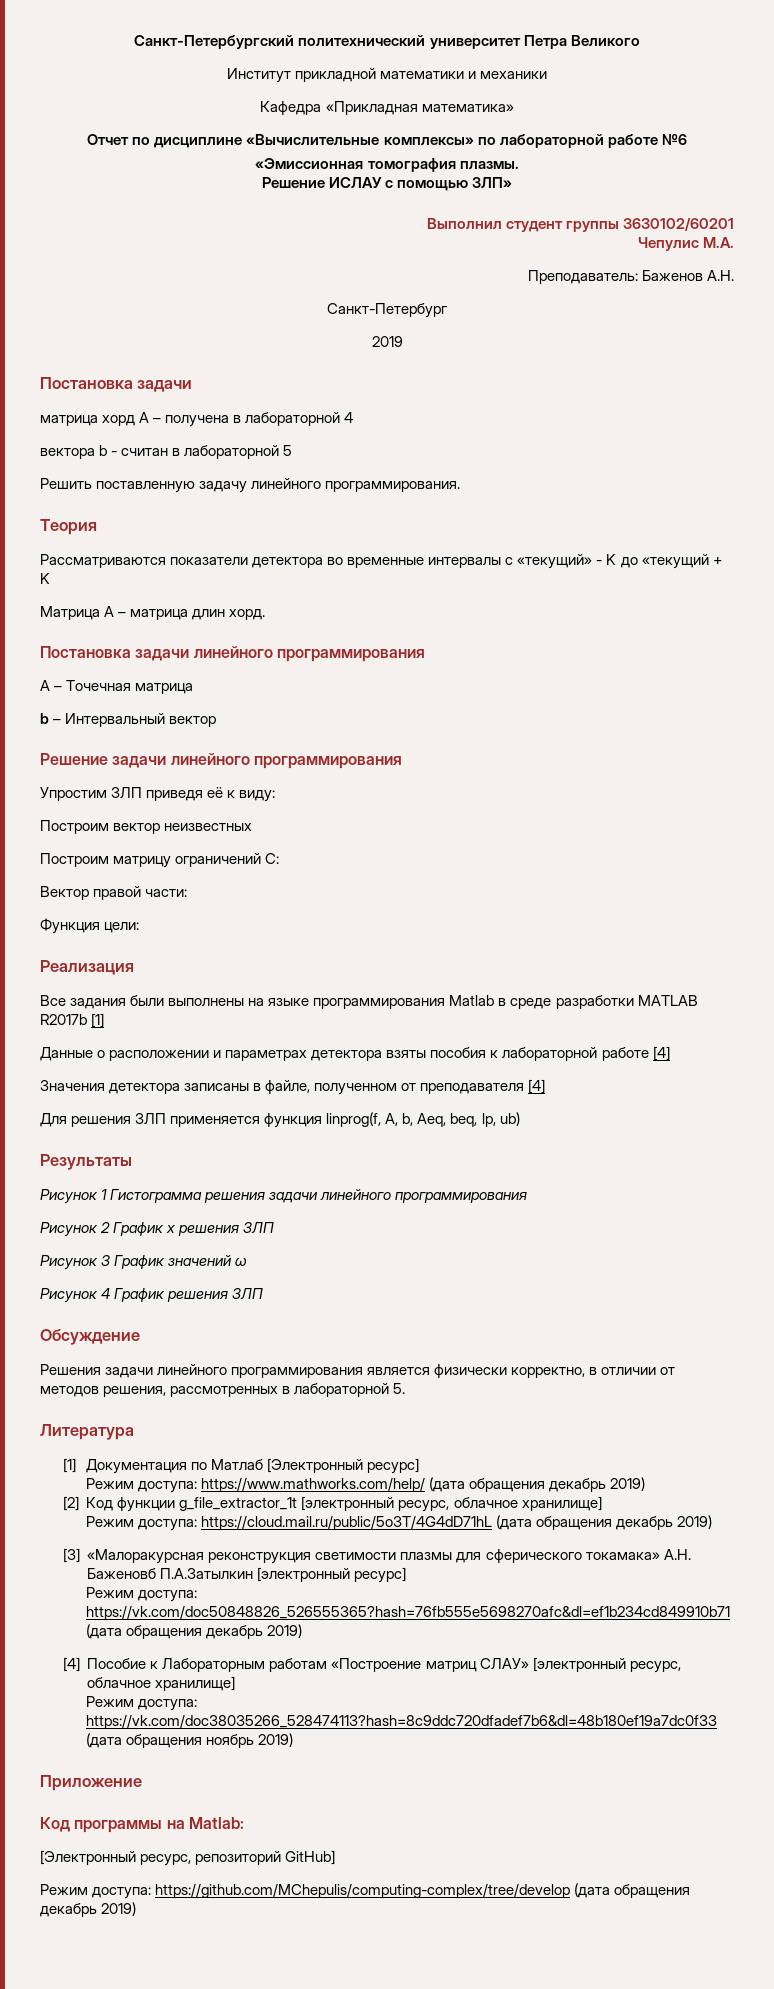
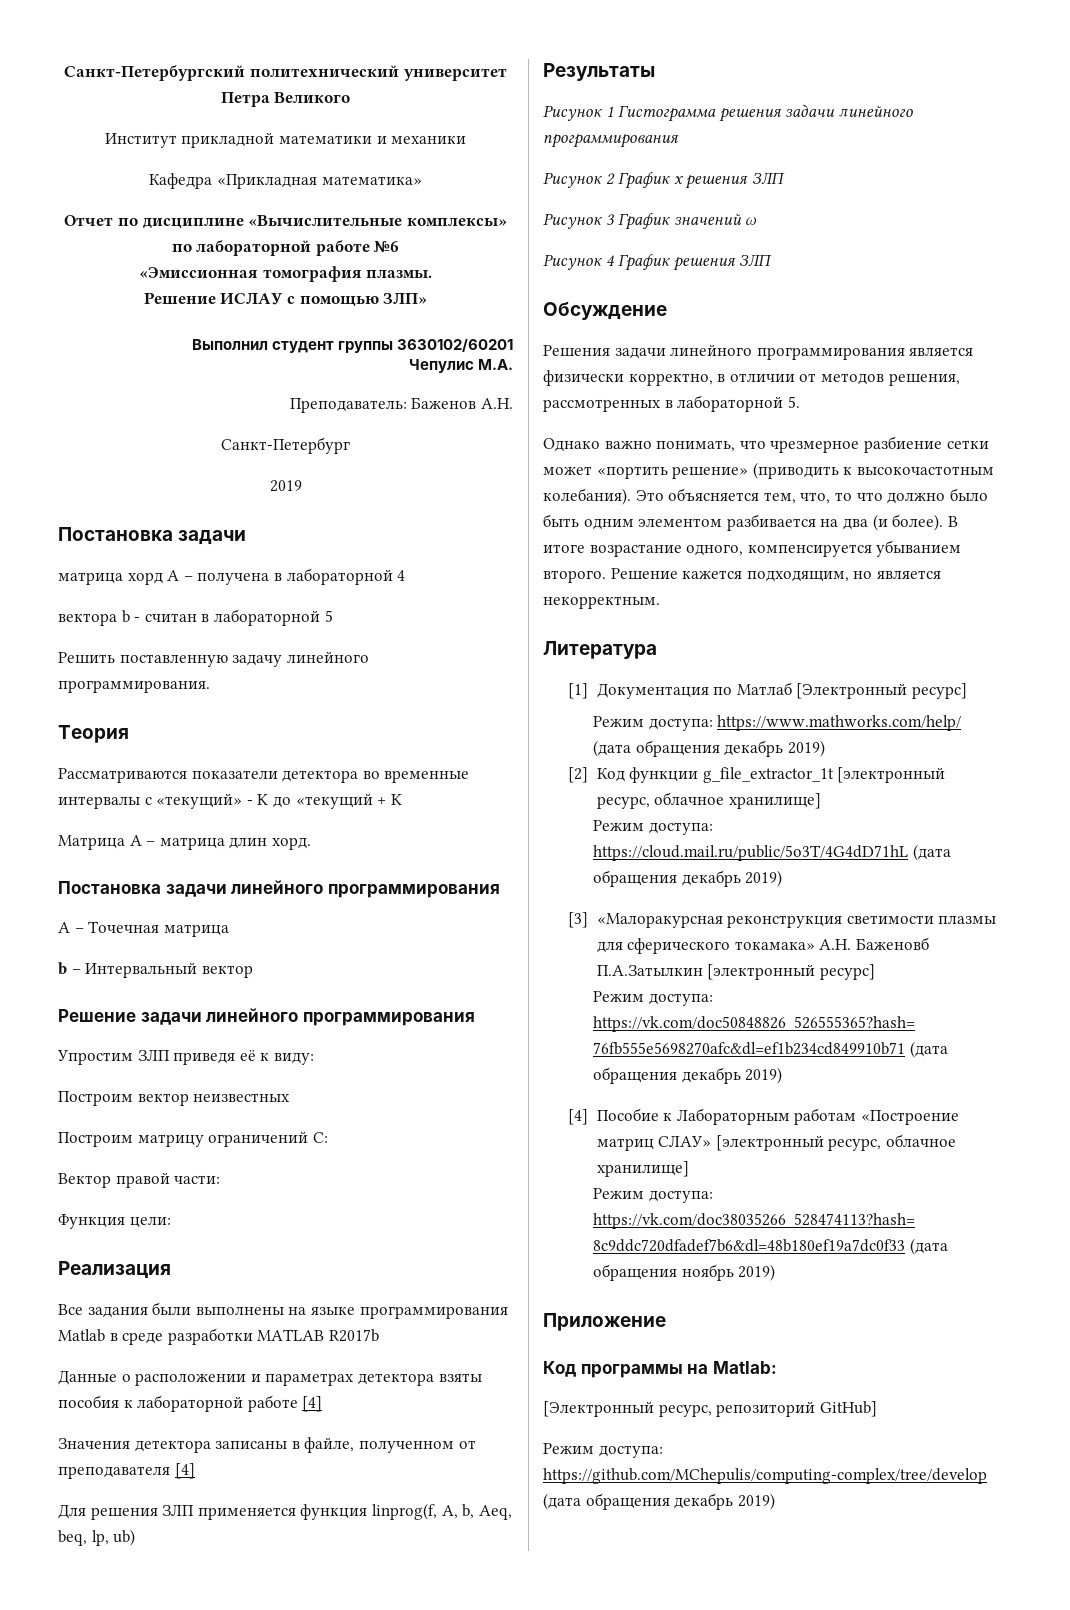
[91,1013,105,1028] [1] -> (379, 1335) none
(406, 1388) none -> [543,436,989,453] [543,462,994,479] [543,488,988,505] [543,514,958,531] [543,540,962,557] [543,568,941,583] [543,596,660,609] // Однако важно понимать, что чрезмерное разбиение сетки может «портить решение» (приводить к высокочастотным колебания). Это объясняется тем, что, то что должно было быть одним элементом разбивается на два (и более). В итоге возрастание одного, компенсируется убыванием второго. Решение кажется подходящим, но является некорректным.

